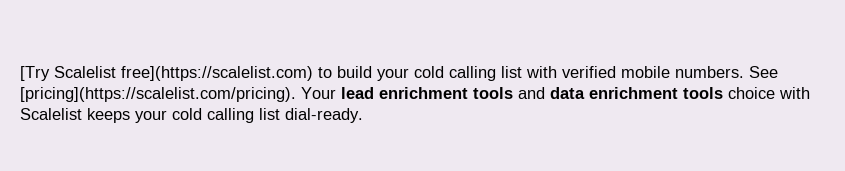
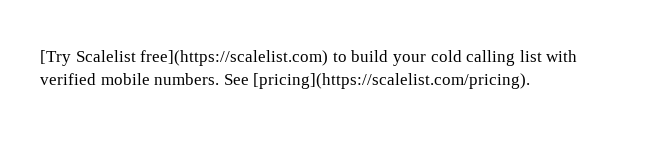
[301,87,810,99] [20,108,363,123] Your lead enrichment tools and data enrichment tools choice with Scalelist keeps your cold calling list dial-ready. -> (531, 81) none

